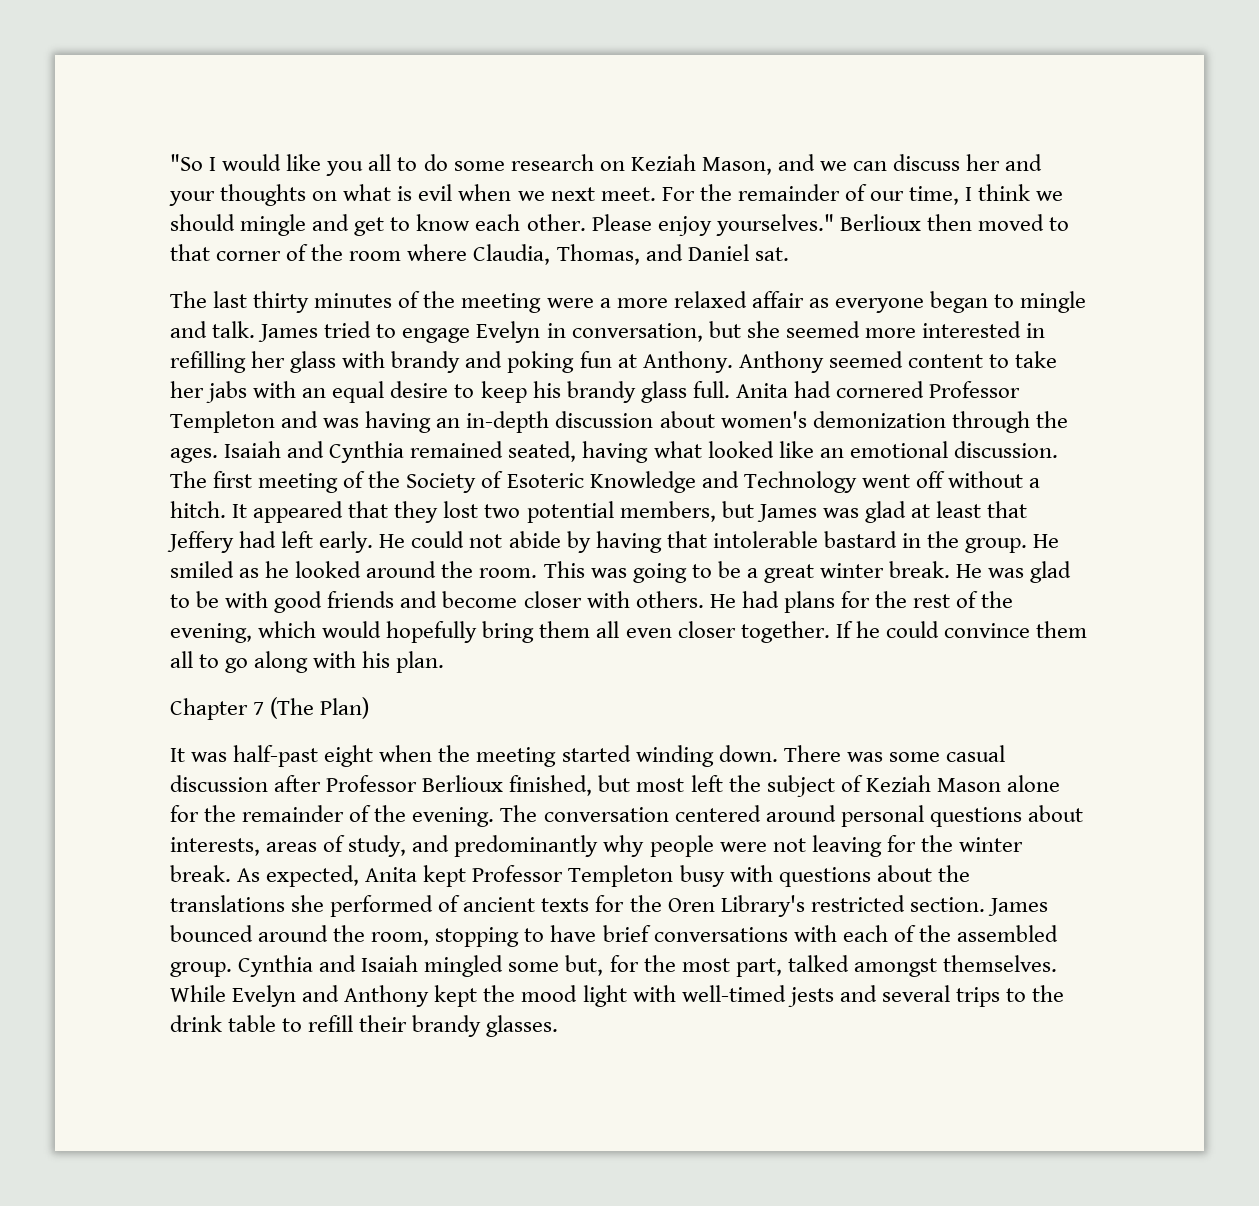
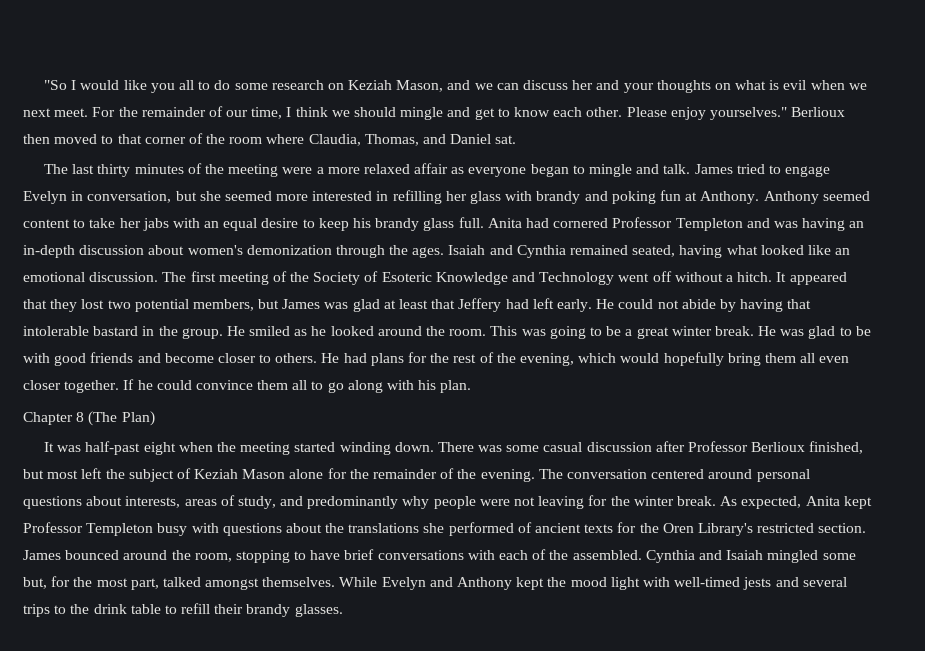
[586,591,630,608] with -> [259,354,272,363] to
[253,702,265,715] 7 -> [76,412,85,422] 8
[956,925,1058,942] [170,962,232,977] assembled group. -> [572,550,642,560] assembled.

